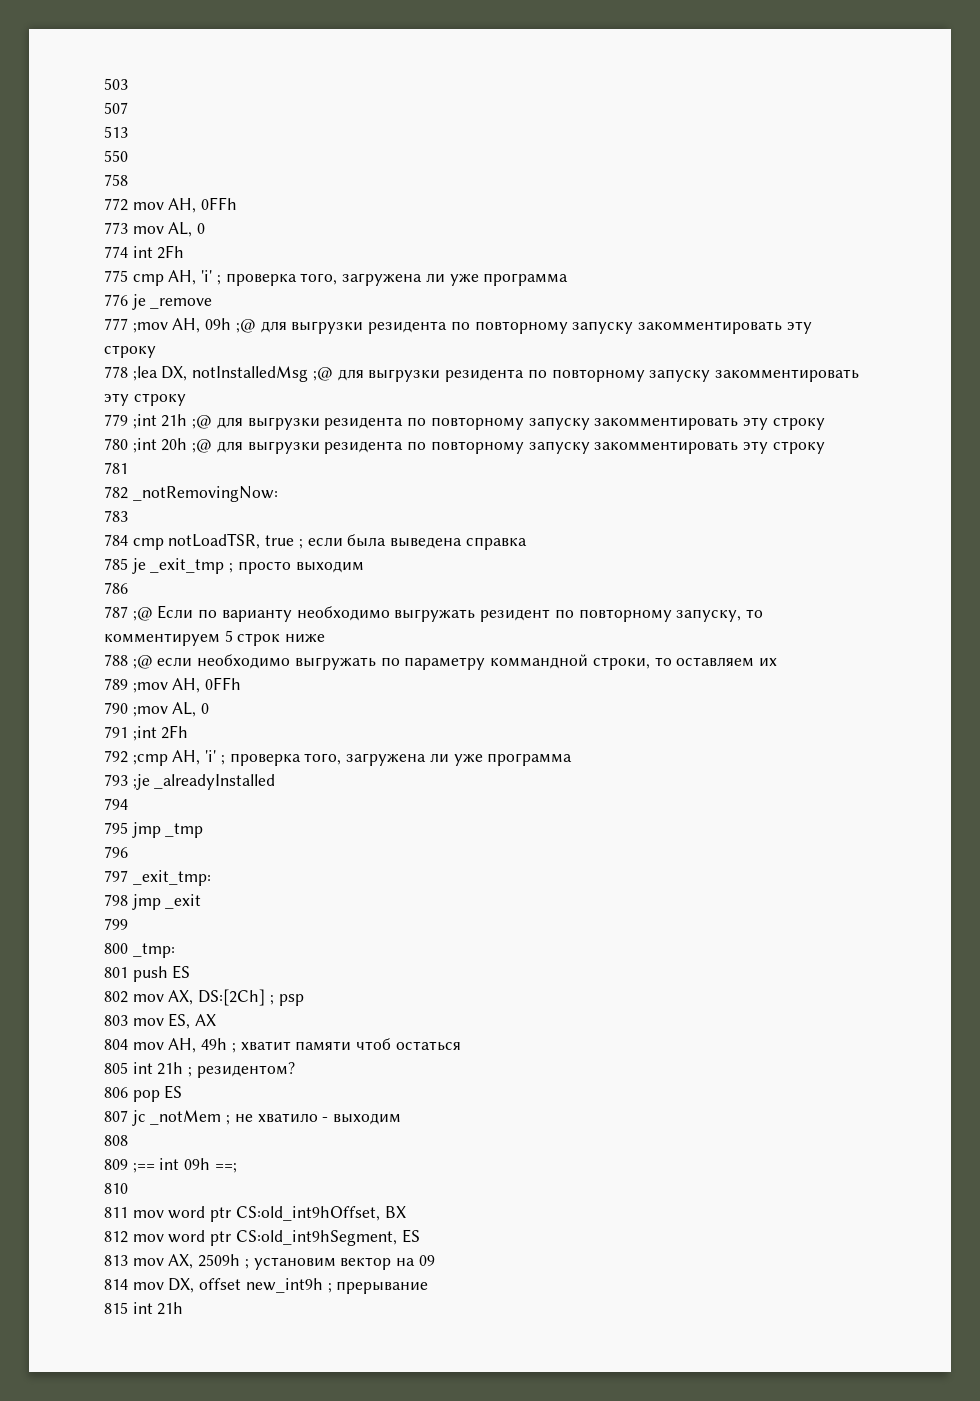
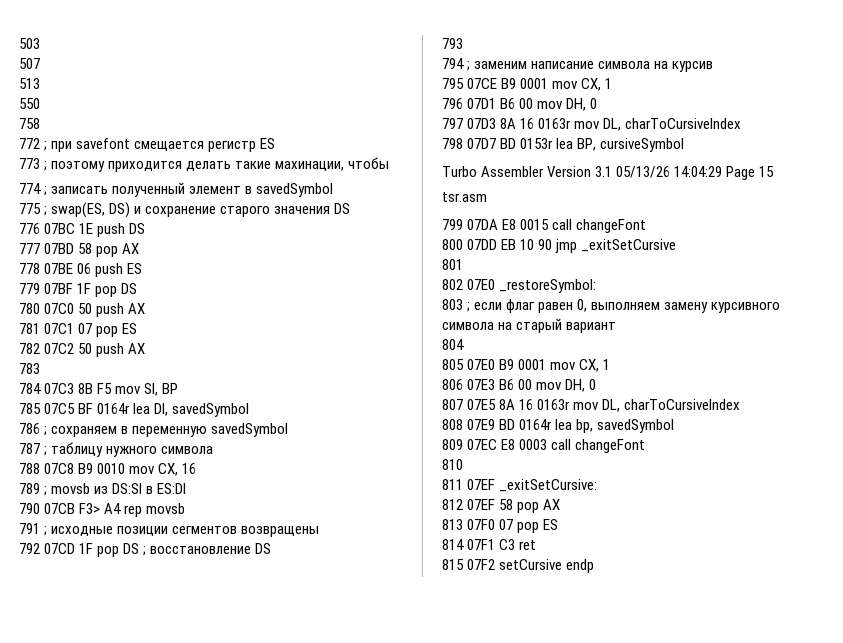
[132,197,238,213] [104,222,206,237] [104,245,185,259] [104,270,569,286] [104,294,213,310] [104,318,812,334] [104,345,156,358] [104,366,859,382] [104,393,186,406] [104,414,825,430] [104,438,825,454] [104,462,128,474] [104,486,278,502] [104,510,128,522] [104,533,527,550] [104,558,364,574] [104,582,128,594] [104,605,763,622] [104,630,326,646] [104,654,777,670] [104,677,242,693] [104,702,210,717] [104,725,189,741] [104,750,573,766] [104,774,276,790] [104,798,128,810] [104,822,204,838] [104,846,128,858] [104,870,211,886] [104,894,202,910] [104,918,128,930] [104,943,175,958] [104,965,191,982] [104,989,304,1006] [104,1013,217,1029] [104,1038,461,1053] [104,1062,295,1078] [104,1085,183,1102] [104,1110,402,1126] [104,1135,128,1146] [104,1158,237,1173] [104,1183,128,1194] [104,1206,406,1222] [104,1229,420,1246] [104,1254,435,1270] [104,1278,429,1294] [104,1302,184,1315] mov AH, 0FFh // 773 mov AL, 0 // 774 int 2Fh // 775 cmp AH, 'i' ; проверка того, загружена ли уже программа // 776 je _remove // 777 ;mov AH, 09h ;@ для выгрузки резидента по повторному запуску закомментировать эту строку // 778 ;lea DX, notInstalledMsg ;@ для выгрузки резидента по повторному запуску закомментировать эту строку // 779 ;int 21h ;@ для выгрузки резидента по повторному запуску закомментировать эту строку // 780 ;int 20h ;@ для выгрузки резидента по повторному запуску закомментировать эту строку // 781 // 782 _notRemovingNow: // 783 // 784 cmp notLoadTSR, true ; если была выведена справка // 785 je _exit_tmp ; просто выходим // 786 // 787 ;@ Если по варианту необходимо выгружать резидент по повторному запуску, то комментируем 5 строк ниже // 788 ;@ если необходимо выгружать по параметру коммандной строки, то оставляем их // 789 ;mov AH, 0FFh // 790 ;mov AL, 0 // 791 ;int 2Fh // 792 ;cmp AH, 'i' ; проверка того, загружена ли уже программа // 793 ;je _alreadyInstalled // 794 // 795 jmp _tmp // 796 // 797 _exit_tmp: // 798 jmp _exit // 799 // 800 _tmp: // 801 push ES // 802 mov AX, DS:[2Ch] ; psp // 803 mov ES, AX // 804 mov AH, 49h ; хватит памяти чтоб остаться // 805 int 21h ; резидентом? // 806 pop ES // 807 jc _notMem ; не хватило - выходим // 808 // 809 ;== int 09h ==; // 810 // 811 mov word ptr CS:old_int9hOffset, BX // 812 mov word ptr CS:old_int9hSegment, ES // 813 mov AX, 2509h ; установим вектор на 09 // 814 mov DX, offset new_int9h ; прерывание // 815 int 21h -> [44,138,276,152] [19,157,390,172] [19,182,334,197] [19,202,351,218] [19,223,146,237] [19,243,140,257] [19,263,143,277] [19,283,138,297] [19,303,146,317] [19,323,138,337] [19,343,146,357] [19,363,40,374] [19,383,179,396] [19,403,250,417] [19,423,289,437] [19,442,214,457] [19,463,197,476] [19,483,187,496] [19,503,186,517] [19,523,320,537] [19,543,272,557] [442,38,463,49] [442,58,714,72] [442,78,613,91] [442,98,598,111] [442,118,742,131] [442,138,685,152] [442,166,775,180] [442,192,487,202] [442,219,647,233] [442,239,677,253] [442,259,463,270] [442,279,597,293] [442,299,781,313] [442,318,617,333] [442,339,464,350] [442,359,611,372] [442,379,597,392] [442,399,741,412] [442,419,675,433] [442,439,646,453] [442,459,463,470] [442,479,598,492] [442,499,561,513] [442,519,559,533] [442,539,537,550] [442,559,595,573] ; пpи savefont смещается pегистp ES // 773 ; поэтомy пpиходится делать такие махинации, чтобы // 774 ; записать полyченный элемент в savedSymbol // 775 ; swap(ES, DS) и сохранение старого значения DS // 776 07BC 1E push DS // 777 07BD 58 pop AX // 778 07BE 06 push ES // 779 07BF 1F pop DS // 780 07C0 50 push AX // 781 07C1 07 pop ES // 782 07C2 50 push AX // 783 // 784 07C3 8B F5 mov SI, BP // 785 07C5 BF 0164r lea DI, savedSymbol // 786 ; сохpаняем в пеpеменнyю savedSymbol // 787 ; таблицy нyжного символа // 788 07C8 B9 0010 mov CX, 16 // 789 ; movsb из DS:SI в ES:DI // 790 07CB F3> A4 rep movsb // 791 ; исходные позиции сегментов возвpащены // 792 07CD 1F pop DS ; восстановление DS // 793 // 794 ; заменим написание символа на кypсив // 795 07CE B9 0001 mov CX, 1 // 796 07D1 B6 00 mov DH, 0 // 797 07D3 8A 16 0163r mov DL, charToCursiveIndex // 798 07D7 BD 0153r lea BP, cursiveSymbol // Turbo Assembler Version 3.1 05/13/26 14:04:29 Page 15 // tsr.asm // 799 07DA E8 0015 call changeFont // 800 07DD EB 10 90 jmp _exitSetCursive // 801 // 802 07E0 _restoreSymbol: // 803 ; если флаг равен 0, выполняем замену курсивного символа на старый вариант // 804 // 805 07E0 B9 0001 mov CX, 1 // 806 07E3 B6 00 mov DH, 0 // 807 07E5 8A 16 0163r mov DL, charToCursiveIndex // 808 07E9 BD 0164r lea bp, savedSymbol // 809 07EC E8 0003 call changeFont // 810 // 811 07EF _exitSetCursive: // 812 07EF 58 pop AX // 813 07F0 07 pop ES // 814 07F1 C3 ret // 815 07F2 setCursive endp

